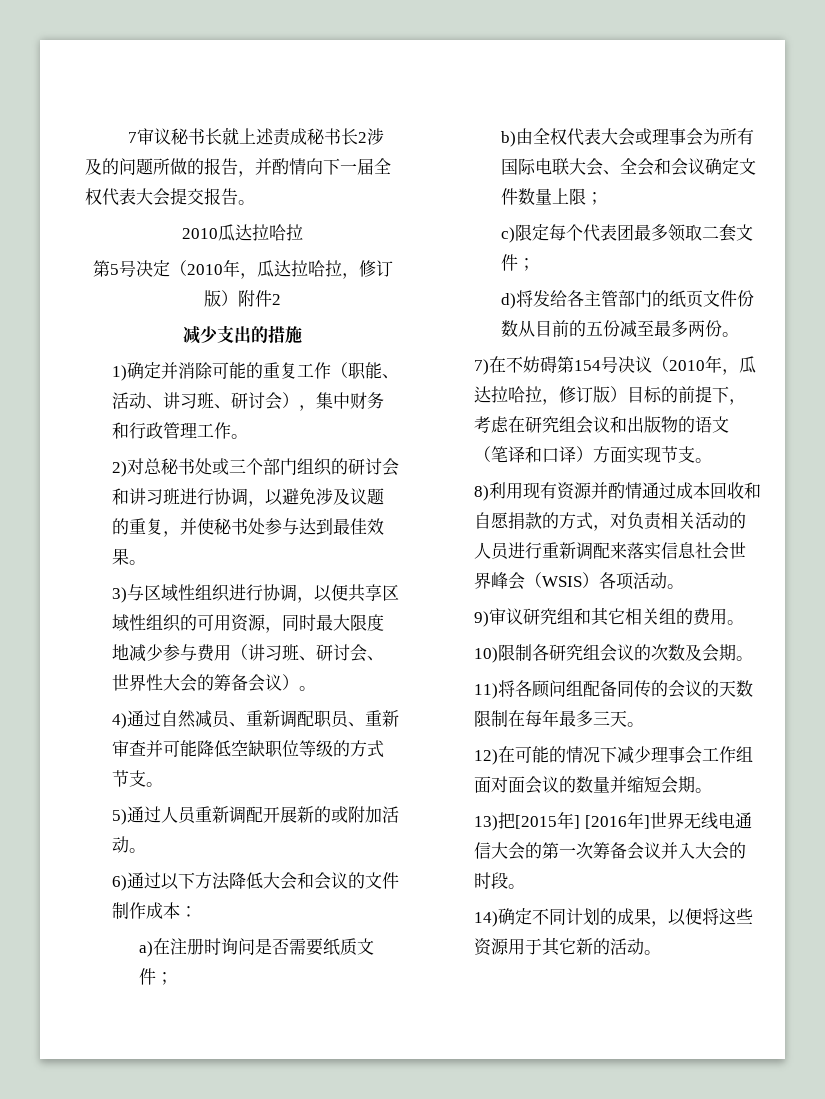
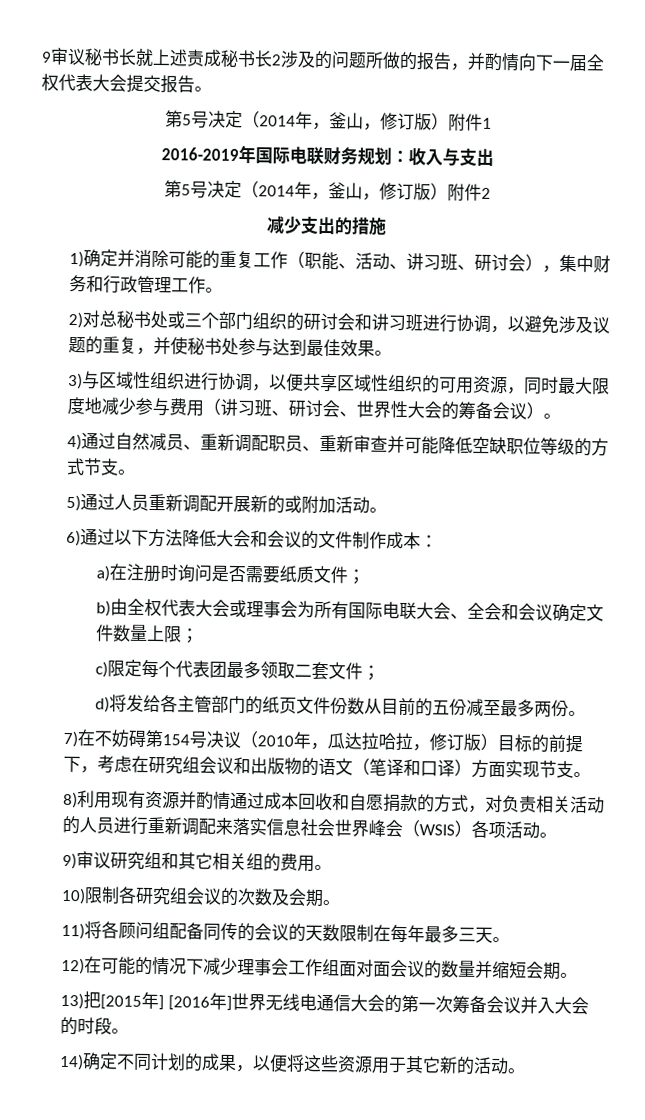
[127,132,137,143] 7 -> [41,51,52,63] 9
[182,224,303,242] [92,259,342,279] 2010瓜达拉哈拉 // 第5号决定（2010年，瓜达拉哈拉 -> [164,110,492,132] [160,144,494,167] [163,180,363,201] 第5号决定（2014年，釜山，修订版）附件1 // 2016-2019年国际电联财务规划：收入与支出 // 第5号决定（2014年，釜山

